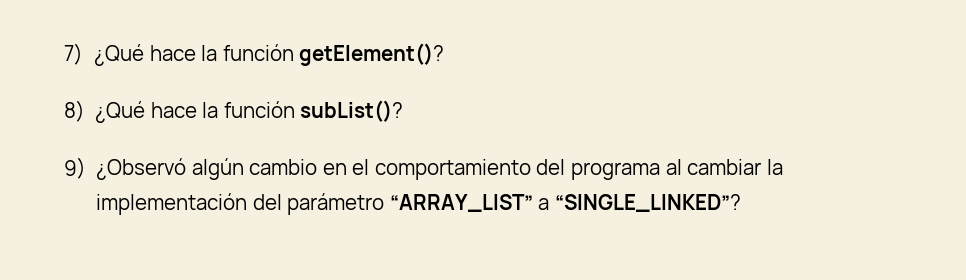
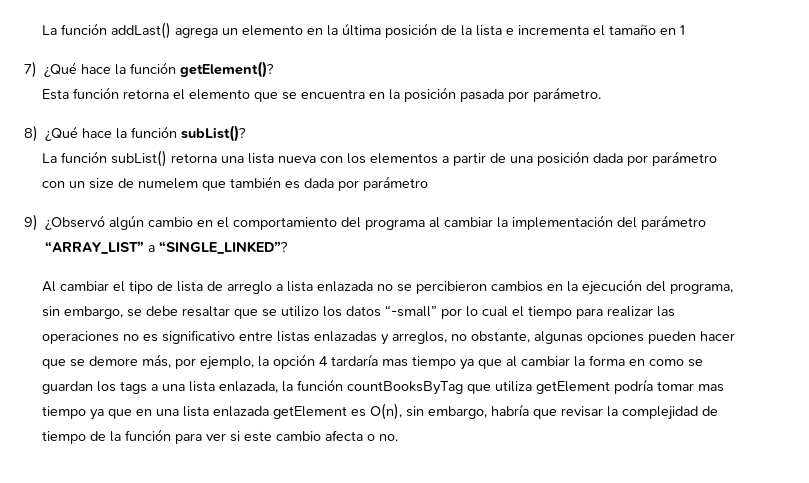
(64, 54) none -> [41,22,685,39] La función addLast() agrega un elemento en la última posición de la lista e incrementa el tamaño en 1 //
(445, 54) none -> [41,87,601,102] // Esta función retorna el elemento que se encuentra en la posición pasada por parámetro.
(404, 111) none -> [41,150,717,167] [41,176,428,191] // La función subList() retorna una lista nueva con los elementos a partir de una posición dada por parámetro con un size de numelem que también es dada por parámetro
(741, 203) none -> [41,279,733,295] [41,305,675,319] [41,330,735,345] [41,354,703,370] [41,379,724,395] [41,403,718,420] [41,429,398,444] // Al cambiar el tipo de lista de arreglo a lista enlazada no se percibieron cambios en la ejecución del programa, sin embargo, se debe resaltar que se utilizo los datos “-small” por lo cual el tiempo para realizar las operaciones no es significativo entre listas enlazadas y arreglos, no obstante, algunas opciones pueden hacer que se demore más, por ejemplo, la opción 4 tardaría mas tiempo ya que al cambiar la forma en como se guardan los tags a una lista enlazada, la función countBooksByTag que utiliza getElement podría tomar mas tiempo ya que en una lista enlazada getElement es O(n), sin embargo, habría que revisar la complejidad de tiempo de la función para ver si este cambio afecta o no.

